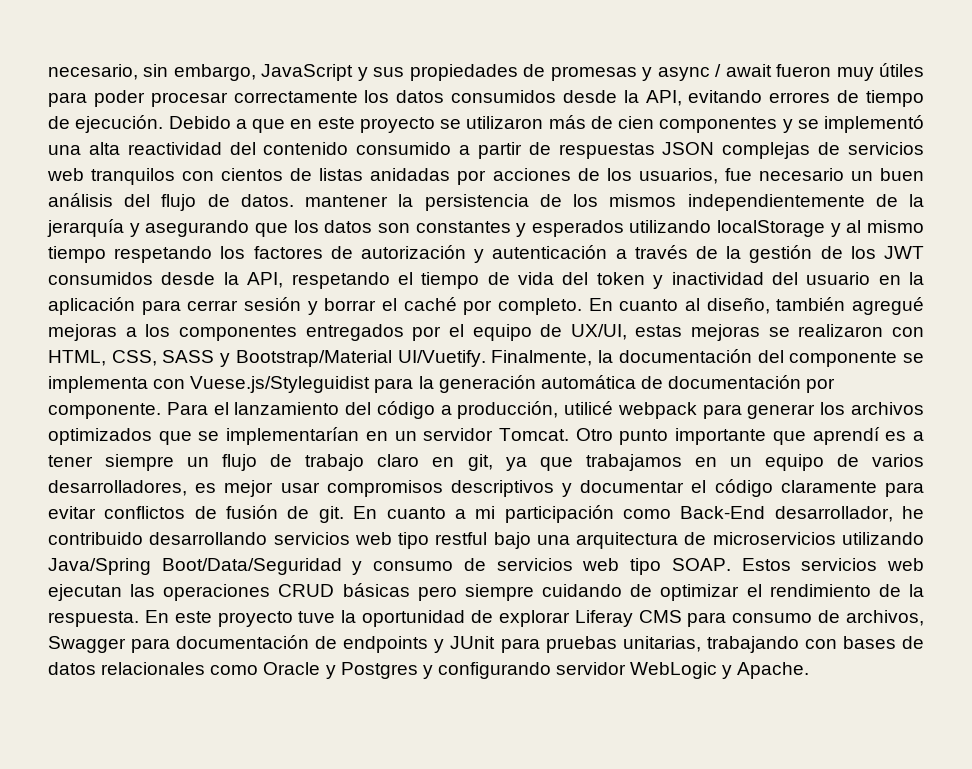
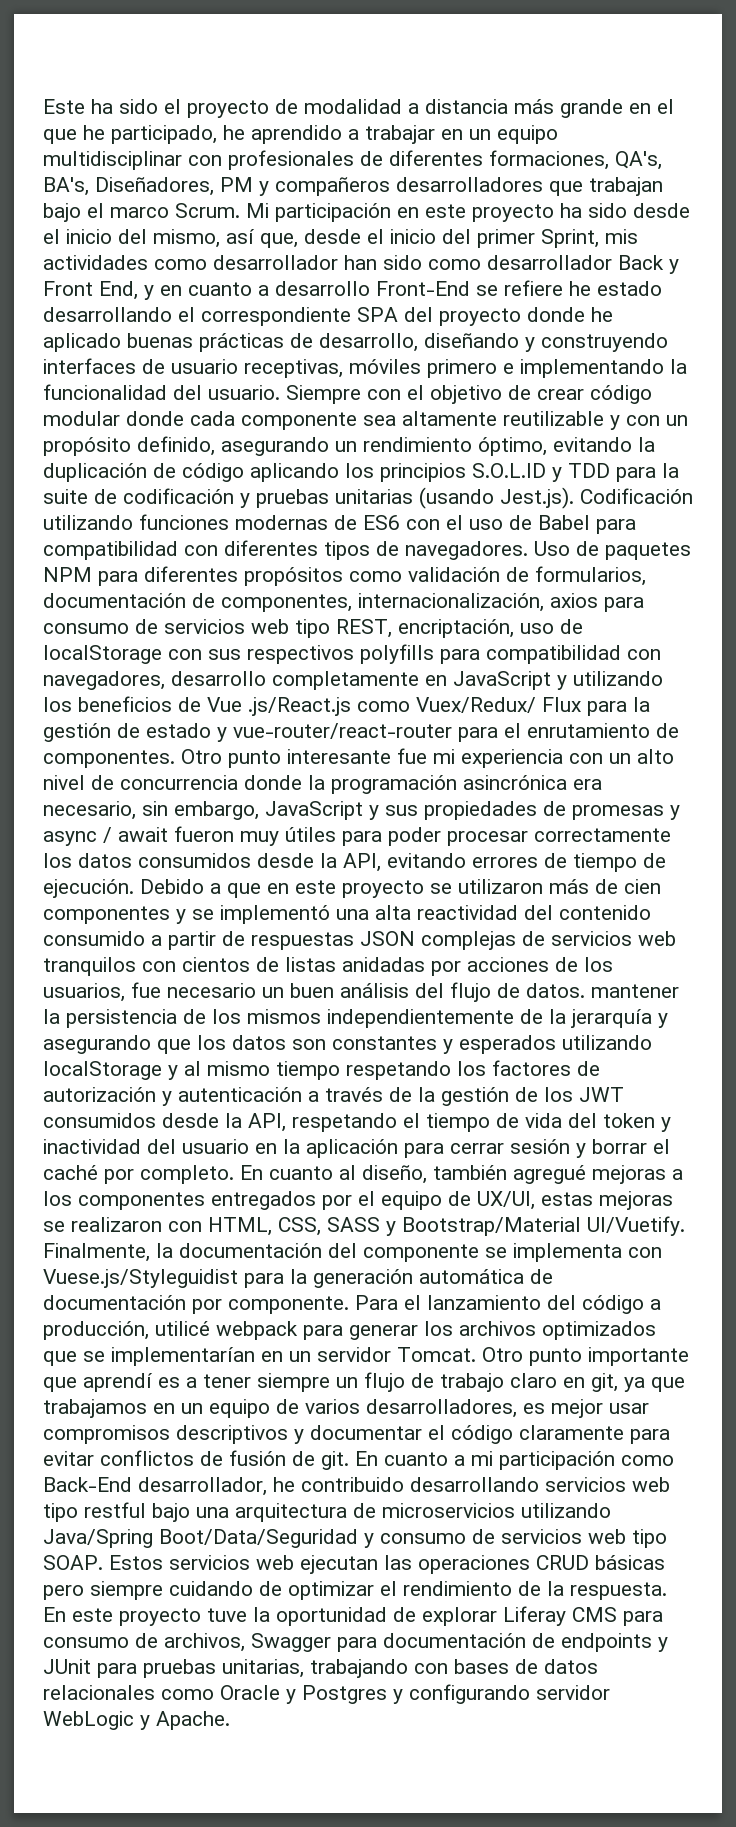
(48, 72) none -> [43,99,674,118] [43,125,558,144] [43,150,662,170] [43,177,663,196] [43,203,690,222] [43,229,638,248] [43,255,679,274] [43,280,662,300] [43,307,613,326] [43,333,668,352] [43,358,687,378] [43,384,652,404] [43,411,688,430] [43,436,655,456] [43,463,679,482] [43,487,693,509] [43,514,636,534] [43,540,691,560] [43,566,646,586] [43,593,644,612] [43,619,583,638] [43,644,661,664] [43,671,663,690] [43,696,650,716] [43,723,679,742] [43,748,674,768] [43,775,602,794] Este ha sido el proyecto de modalidad a distancia más grande en el que he participado, he aprendido a trabajar en un equipo multidisciplinar con profesionales de diferentes formaciones, QA's, BA's, Diseñadores, PM y compañeros desarrolladores que trabajan bajo el marco Scrum. Mi participación en este proyecto ha sido desde el inicio del mismo, así que, desde el inicio del primer Sprint, mis actividades como desarrollador han sido como desarrollador Back y Front End, y en cuanto a desarrollo Front-End se refiere he estado desarrollando el correspondiente SPA del proyecto donde he aplicado buenas prácticas de desarrollo, diseñando y construyendo interfaces de usuario receptivas, móviles primero e implementando la funcionalidad del usuario. Siempre con el objetivo de crear código modular donde cada componente sea altamente reutilizable y con un propósito definido, asegurando un rendimiento óptimo, evitando la duplicación de código aplicando los principios S.O.L.ID y TDD para la suite de codificación y pruebas unitarias (usando Jest.js). Codificación utilizando funciones modernas de ES6 con el uso de Babel para compatibilidad con diferentes tipos de navegadores. Uso de paquetes NPM para diferentes propósitos como validación de formularios, documentación de componentes, internacionalización, axios para consumo de servicios web tipo REST, encriptación, uso de localStorage con sus respectivos polyfills para compatibilidad con navegadores, desarrollo completamente en JavaScript y utilizando los beneficios de Vue .js/React.js como Vuex/Redux/ Flux para la gestión de estado y vue-router/react-router para el enrutamiento de componentes. Otro punto interesante fue mi experiencia con un alto nivel de concurrencia donde la programación asincrónica era

